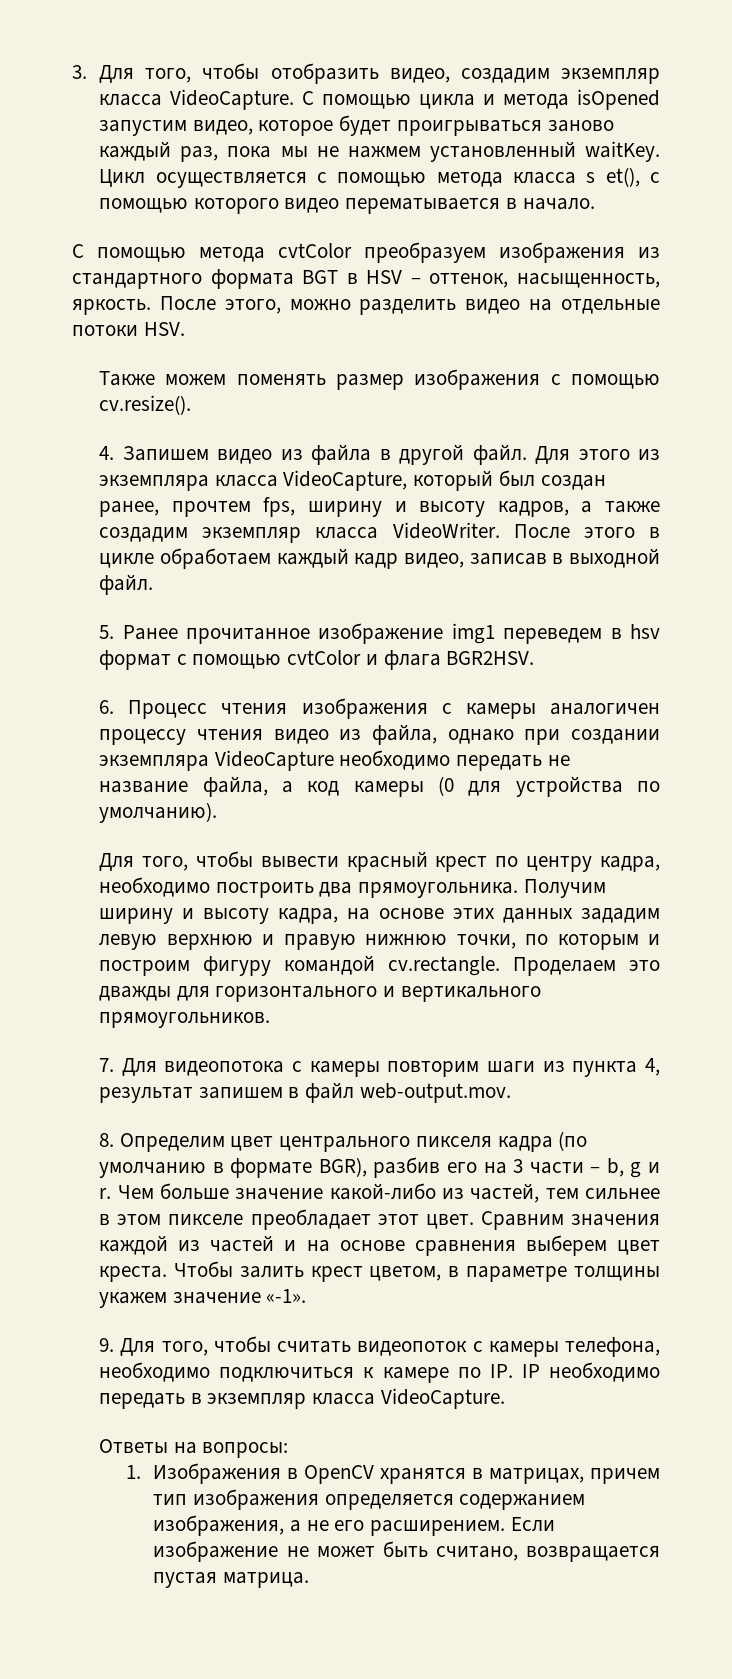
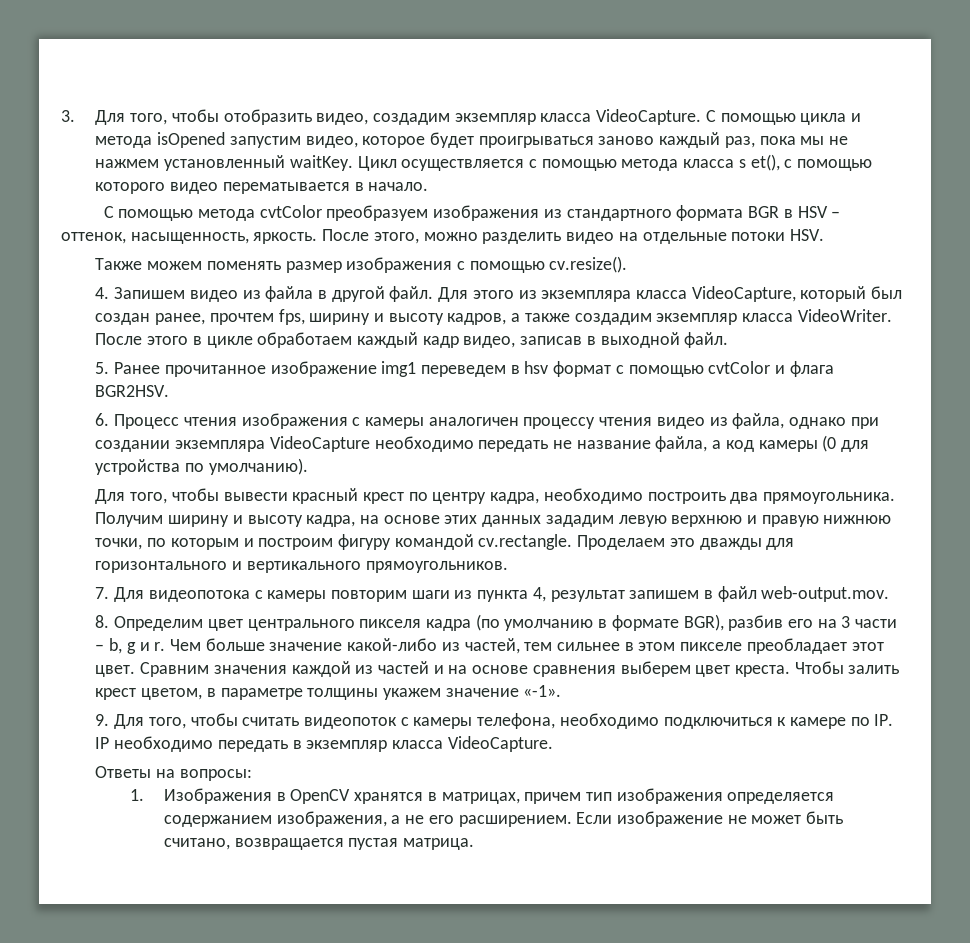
[302,270,339,284] BGT -> [748,206,780,218] BGR

